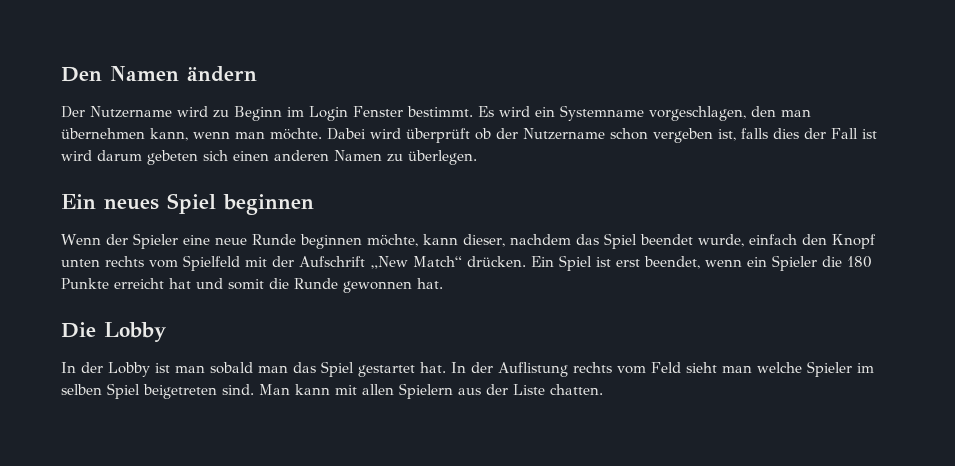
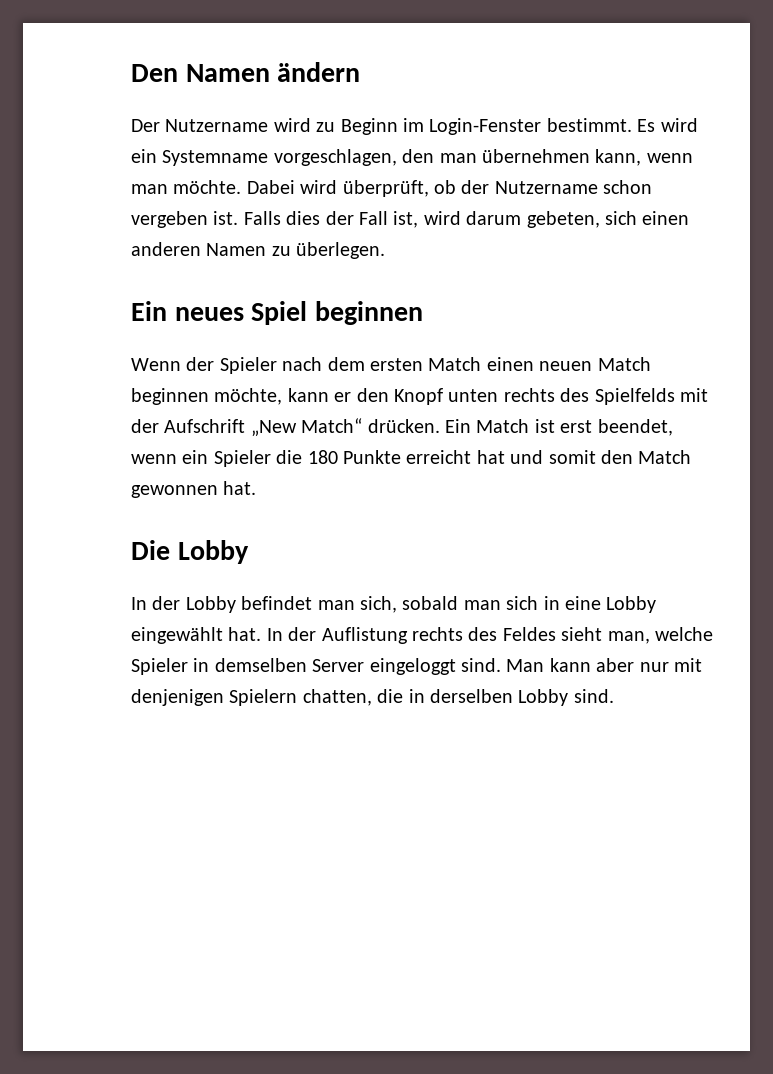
[309,106,403,121] Login Fenster -> [429,118,542,135] Login-Fenster
[406,128,470,143] überprüft -> [342,180,429,197] überprüft,
[718,128,768,141] ist, falls -> [213,211,281,225] ist. Falls
[862,129,877,139] ist -> [393,211,419,228] ist,
[147,150,198,165] gebeten -> [526,211,600,228] gebeten,
[182,233,797,249] eine neue Runde beginnen möchte, kann dieser, nachdem das Spiel beendet wurde, einfach -> [282,357,651,371] [131,388,352,405] nach dem ersten Match einen neuen Match beginnen möchte, kann er
[149,255,240,271] vom Spielfeld -> [560,388,675,405] des Spielfelds
[559,255,592,271] Spiel -> [476,419,530,433] Match
[269,278,338,289] die Runde -> [600,450,692,464] den Match
[155,361,415,377] ist man sobald man das Spiel gestartet -> [241,596,657,613] [131,627,223,644] befindet man sich, sobald man sich in eine Lobby eingewählt
[617,361,874,377] [61,383,603,399] vom Feld sieht man welche Spieler im selben Spiel beigetreten sind. Man kann mit allen Spielern aus der Liste chatten. -> [468,627,713,644] [131,658,702,675] [131,689,614,706] des Feldes sieht man, welche Spieler in demselben Server eingeloggt sind. Man kann aber nur mit denjenigen Spielern chatten, die in derselben Lobby sind.

